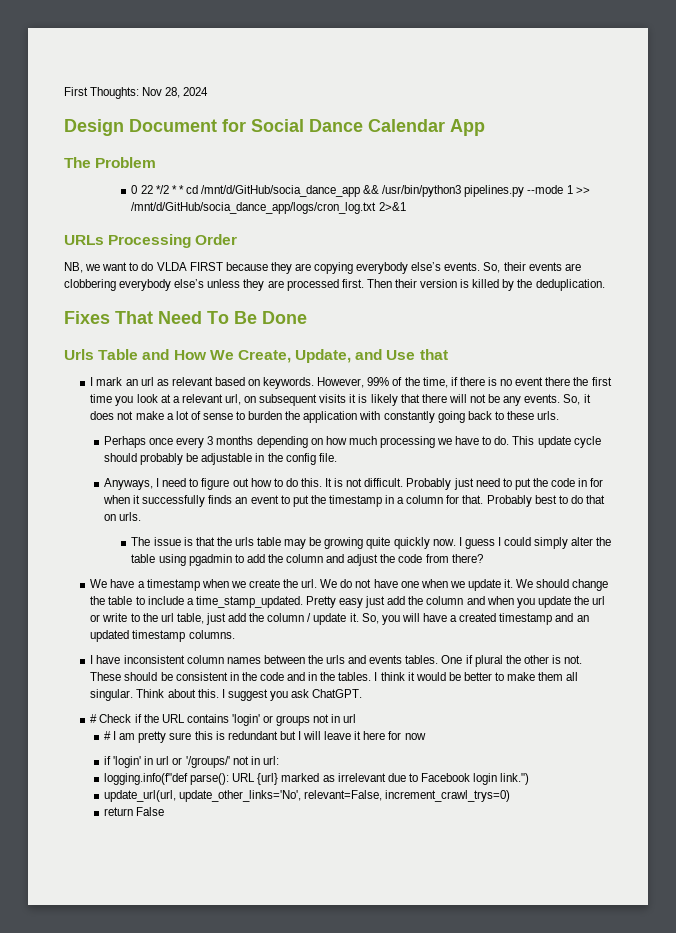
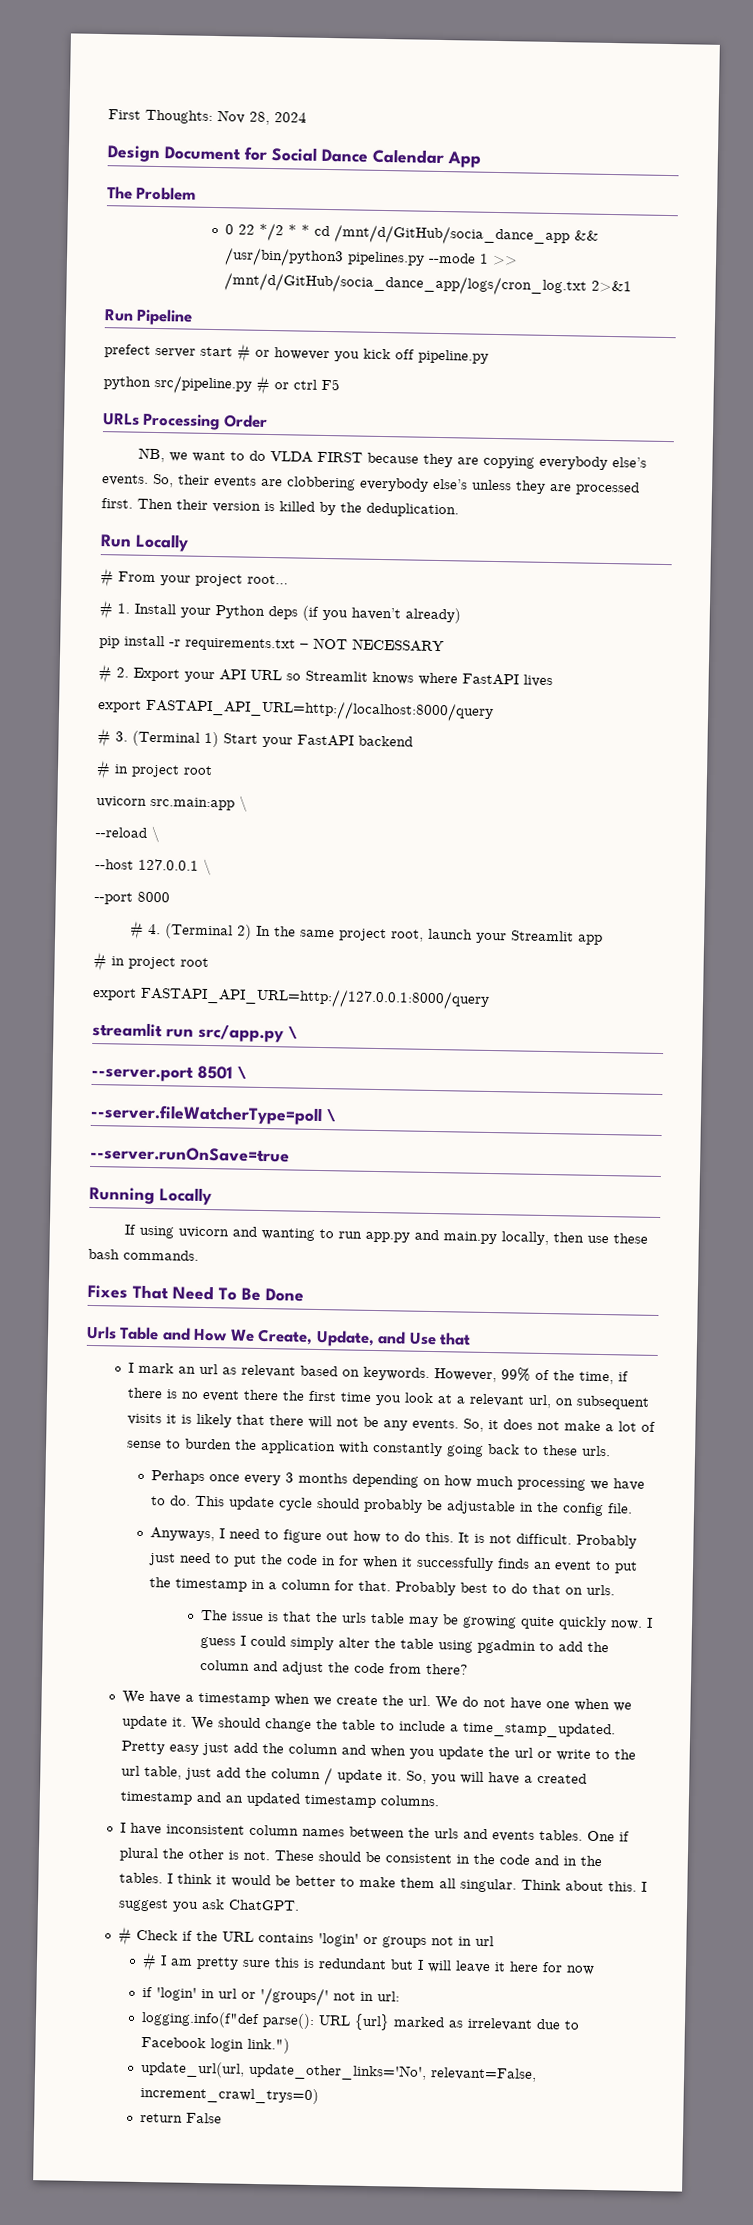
(406, 206) none -> [104,308,194,326] [104,343,489,364] [103,374,340,396] // Run Pipeline // prefect server start # or however you kick off pipeline.py // python src/pipeline.py # or ctrl F5
(605, 285) none -> [100,533,189,552] [100,568,289,588] [99,600,461,624] [99,635,445,653] [98,664,553,688] [98,697,494,722] [97,728,413,748] [96,760,213,780] [96,795,248,812] [95,825,161,843] [95,858,212,876] [94,891,170,905] [129,920,603,945] [93,951,209,972] [92,985,490,1010] [92,1021,298,1043] [91,1064,247,1082] [90,1103,337,1126] [90,1145,290,1163] [89,1186,212,1206] [123,1224,648,1246] [88,1248,199,1261] // Run Locally // # From your project root… // # 1. Install your Python deps (if you haven’t already) // pip install -r requirements.txt – NOT NECESSARY // # 2. Export your API URL so Streamlit knows where FastAPI lives // export FASTAPI_API_URL=http://localhost:8000/query // # 3. (Terminal 1) Start your FastAPI backend // # in project root // uvicorn src.main:app \ // --reload \ // --host 127.0.0.1 \ // --port 8000 // # 4. (Terminal 2) In the same project root, launch your Streamlit app // # in project root // export FASTAPI_API_URL=http://127.0.0.1:8000/query // streamlit run src/app.py \ // --server.port 8501 \ // --server.fileWatcherType=poll \ // --server.runOnSave=true // Running Locally // If using uvicorn and wanting to run app.py and main.py locally, then use these bash commands.

